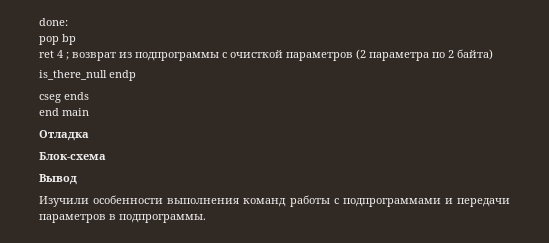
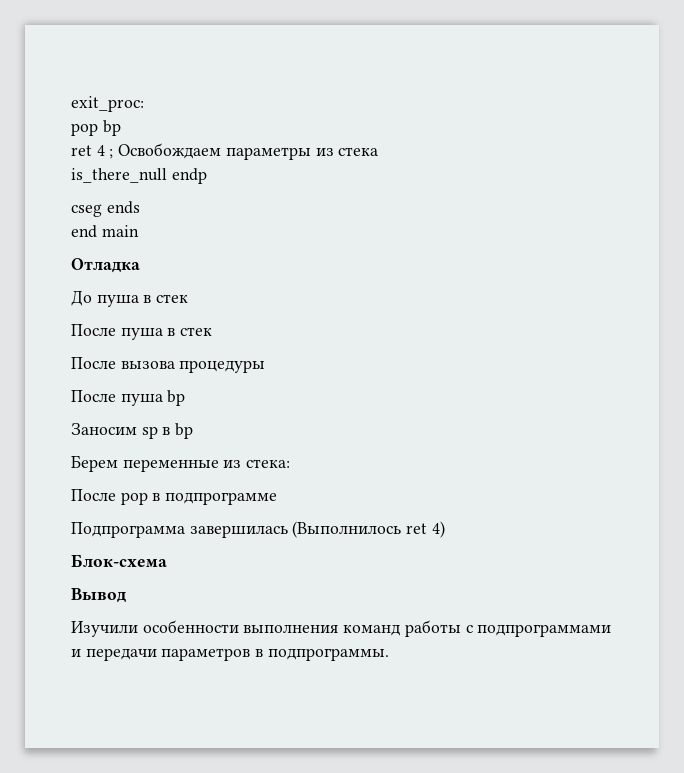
[39,18,68,26] done: -> [71,96,144,112] exit_proc:
[72,49,493,61] возврат из подпрограммы с очисткой параметров (2 параметра по 2 байта) -> [118,143,379,160] Освобождаем параметры из стека
(89, 135) none -> [71,290,189,307] [71,324,213,340] [71,357,266,373] [71,390,186,406] [71,423,194,439] [71,455,291,472] [71,489,278,505] [71,521,445,538] // До пуша в стек // После пуша в стек // После вызова процедуры // После пуша bp // Заносим sp в bp // Берем переменные из стека: // После pop в подпрограмме // Подпрограмма завершилась (Выполнилось ret 4)

